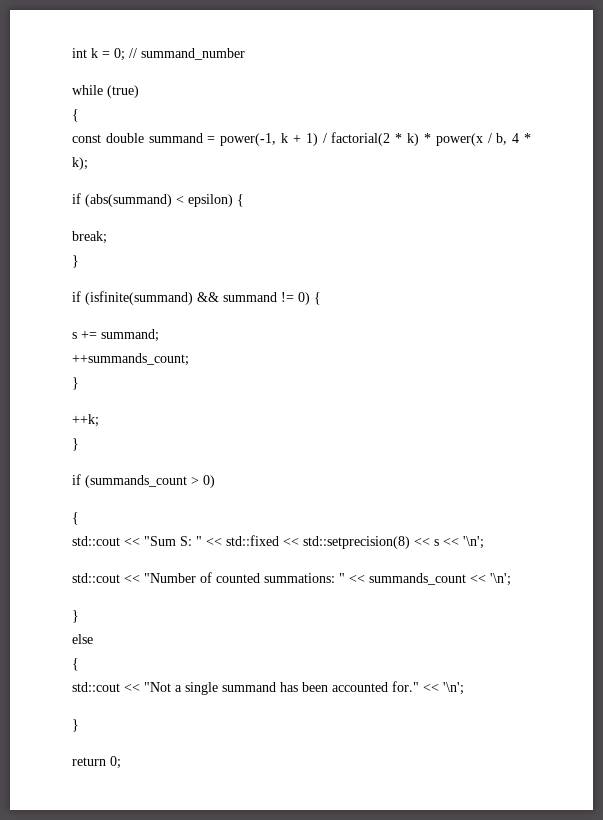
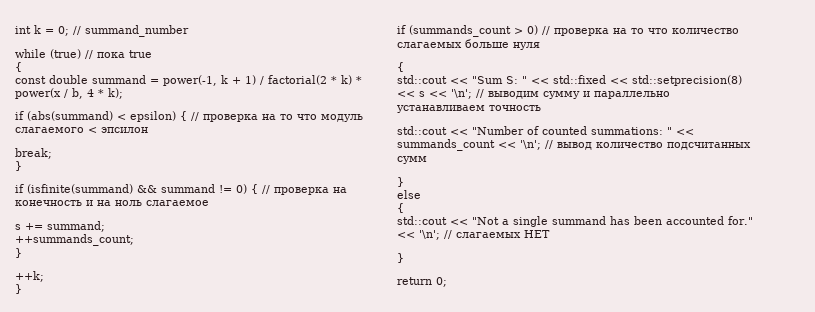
(139, 91) none -> [85,50,152,59] // пока true
(244, 200) none -> [191,112,363,122] [15,127,148,133] // проверка на то что модуль слагаемого < эпсилон
(321, 298) none -> [262,185,347,195] [15,200,209,206] // проверка на конечность и на ноль слагаемое
(215, 481) none -> [542,26,739,36] [397,39,540,50] // проверка на то что количество слагаемых больше нуля
(484, 542) none -> [476,89,670,99] [397,105,541,113] // выводим сумму и параллельно устанавливаем точность
(511, 579) none -> [545,140,751,150] [397,156,427,164] // вывод количество подсчитанных сумм
(464, 688) none -> [444,230,550,239] // слагаемых НЕТ

